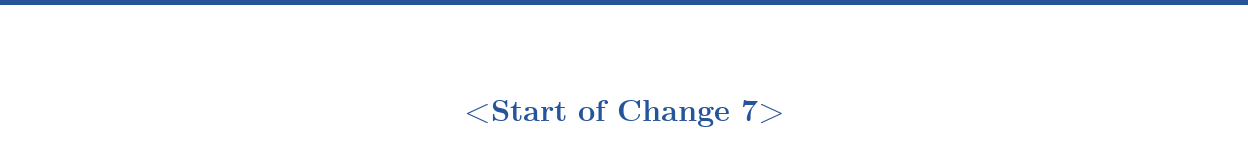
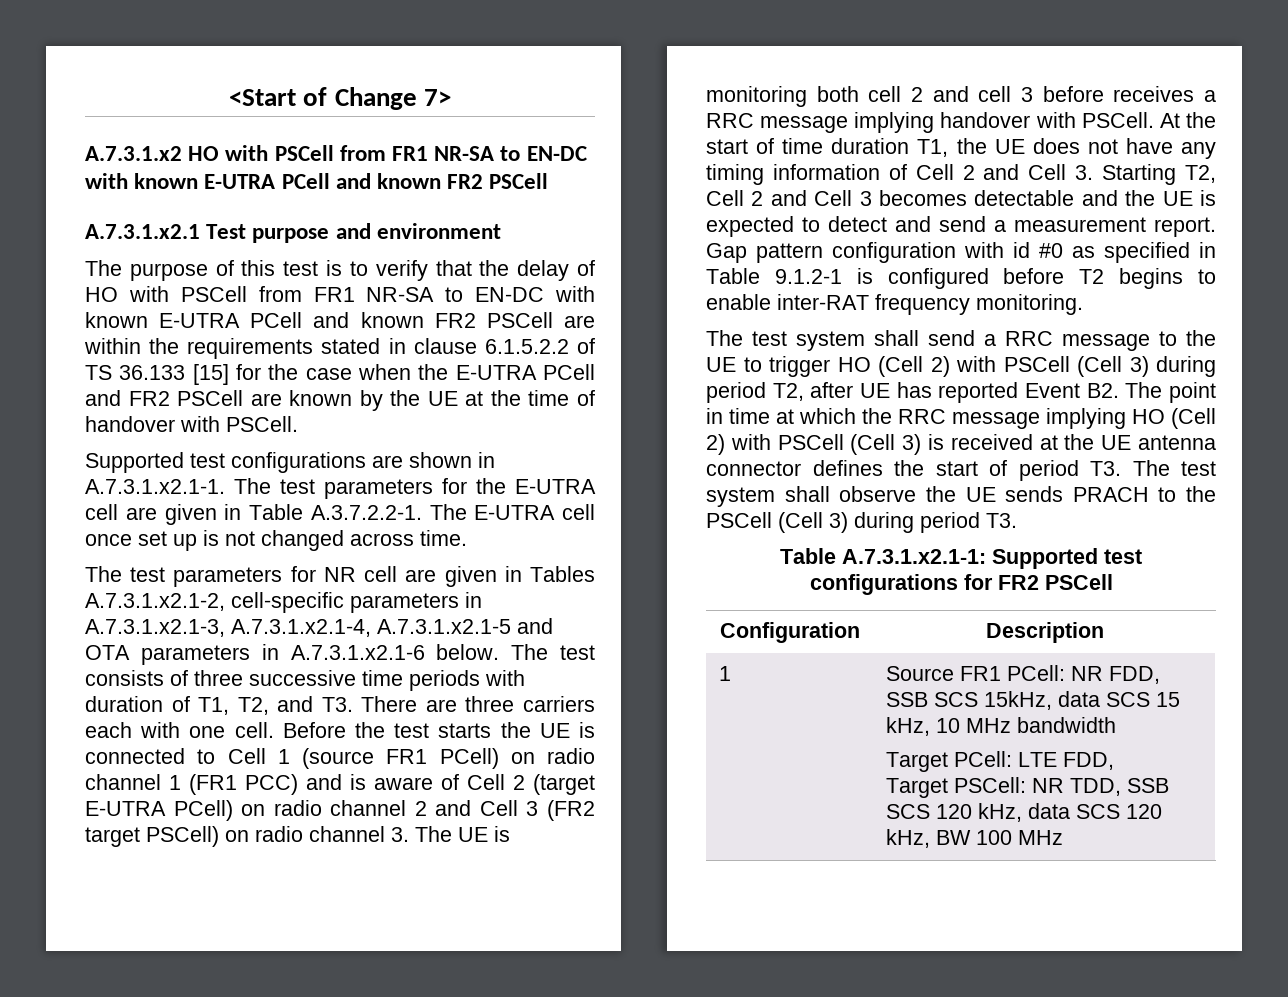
(785, 112) none -> [85,145,587,161] [85,173,549,189] [85,223,501,243] [85,260,595,281] [85,286,595,302] [85,312,596,328] [84,338,596,359] [85,364,595,385] [85,390,595,411] [85,416,298,432] [85,452,495,473] [85,478,596,499] [85,504,595,525] [85,530,467,551] [85,566,595,587] [85,592,482,613] [85,618,553,637] [85,644,595,665] [85,670,525,691] [85,696,595,715] [85,722,595,738] [85,748,595,769] [85,774,595,795] [85,800,595,821] [85,826,510,847] [706,86,1216,107] [706,112,1216,133] [706,138,1216,159] [706,164,1216,185] [706,190,1216,206] [706,216,1216,237] [706,242,1216,263] [706,268,1216,289] [706,294,1083,315] [706,330,1216,351] [706,356,1216,377] [706,382,1216,403] [706,408,1216,429] [706,434,1216,455] [706,460,1216,481] [706,486,1216,507] [706,512,1017,533] [780,548,1142,569] [809,574,1113,595] [720,622,860,643] [985,622,1104,643] [719,666,732,681] [886,665,1161,684] [886,691,1181,710] [886,717,1117,736] [886,751,1115,772] [886,777,1170,798] [886,803,1163,822] [886,829,1064,848] // A.7.3.1.x2 HO with PSCell from FR1 NR-SA to EN-DC with known E-UTRA PCell and known FR2 PSCell // A.7.3.1.x2.1 Test purpose and environment // The purpose of this test is to verify that the delay of HO with PSCell from FR1 NR-SA to EN-DC with known E-UTRA PCell and known FR2 PSCell are within the requirements stated in clause 6.1.5.2.2 of TS 36.133 [15] for the case when the E-UTRA PCell and FR2 PSCell are known by the UE at the time of handover with PSCell. // Supported test configurations are shown in A.7.3.1.x2.1-1. The test parameters for the E-UTRA cell are given in Table A.3.7.2.2-1. The E-UTRA cell once set up is not changed across time. // The test parameters for NR cell are given in Tables A.7.3.1.x2.1-2, cell-specific parameters in A.7.3.1.x2.1-3, A.7.3.1.x2.1-4, A.7.3.1.x2.1-5 and OTA parameters in A.7.3.1.x2.1-6 below. The test consists of three successive time periods with duration of T1, T2, and T3. There are three carriers each with one cell. Before the test starts the UE is connected to Cell 1 (source FR1 PCell) on radio channel 1 (FR1 PCC) and is aware of Cell 2 (target E-UTRA PCell) on radio channel 2 and Cell 3 (FR2 target PSCell) on radio channel 3. The UE is monitoring both cell 2 and cell 3 before receives a RRC message implying handover with PSCell. At the start of time duration T1, the UE does not have any timing information of Cell 2 and Cell 3. Starting T2, Cell 2 and Cell 3 becomes detectable and the UE is expected to detect and send a measurement report. Gap pattern configuration with id #0 as specified in Table 9.1.2-1 is configured before T2 begins to enable inter-RAT frequency monitoring. // The test system shall send a RRC message to the UE to trigger HO (Cell 2) with PSCell (Cell 3) during period T2, after UE has reported Event B2. The point in time at which the RRC message implying HO (Cell 2) with PSCell (Cell 3) is received at the UE antenna connector defines the start of period T3. The test system shall observe the UE sends PRACH to the PSCell (Cell 3) during period T3. // Table A.7.3.1.x2.1-1: Supported test configurations for FR2 PSCell // Configuration | Description // 1 | Source FR1 PCell: NR FDD, SSB SCS 15kHz, data SCS 15 kHz, 10 MHz bandwidth // Target PCell: LTE FDD, // Target PSCell: NR TDD, SSB SCS 120 kHz, data SCS 120 kHz, BW 100 MHz

